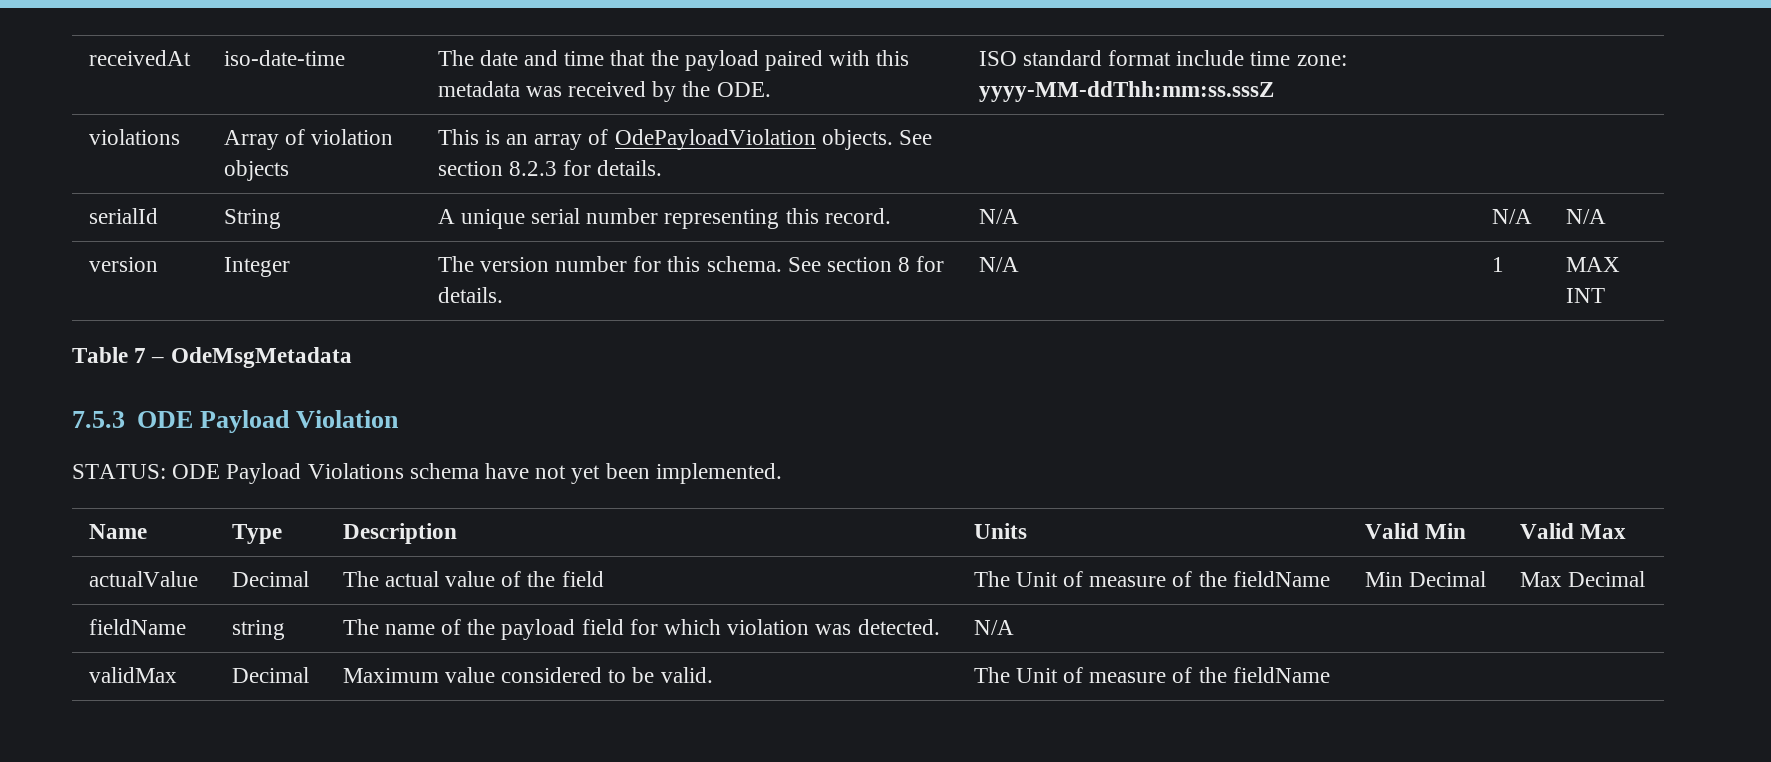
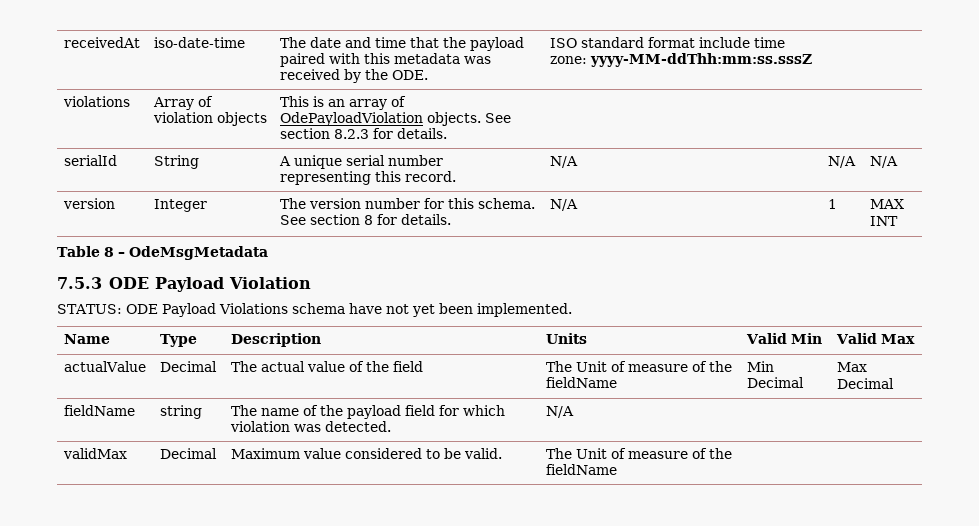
[134,348,147,363] 7 -> [103,247,114,257] 8

